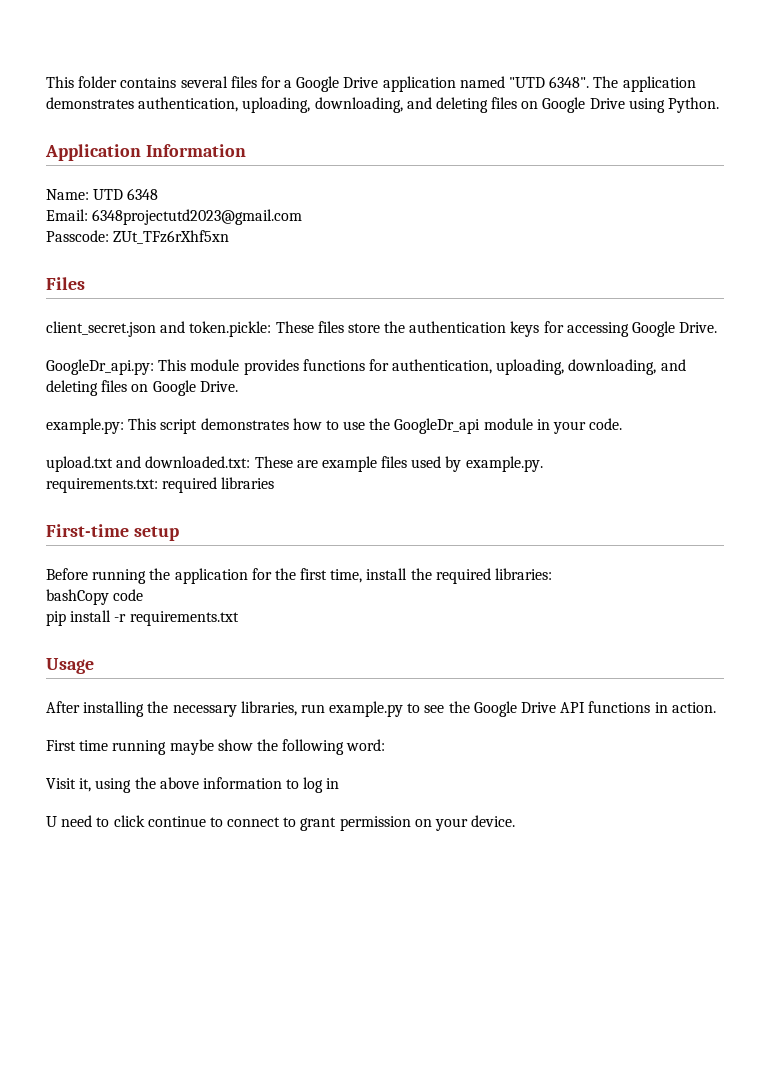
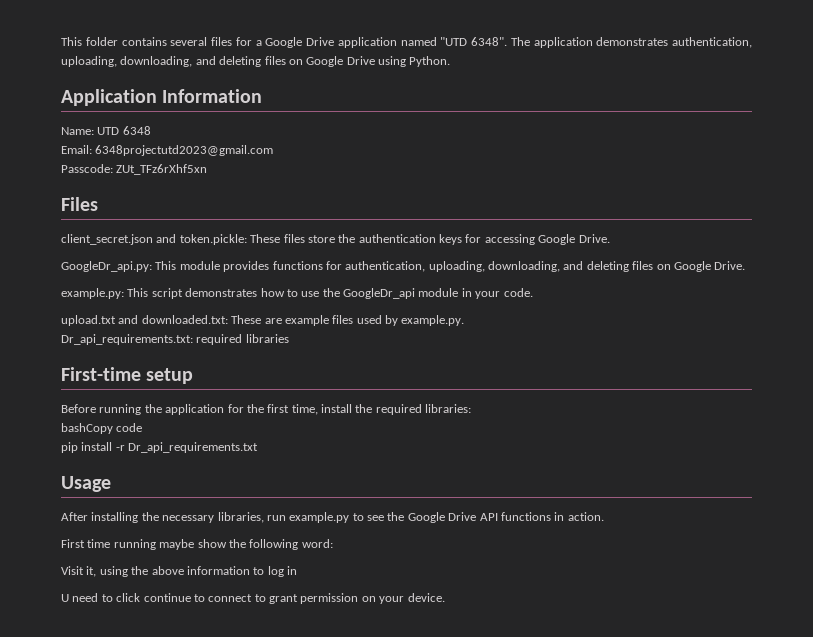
[46,478,158,493] requirements.txt: -> [61,334,193,345] Dr_api_requirements.txt:
[129,611,239,626] requirements.txt -> [128,442,259,453] Dr_api_requirements.txt

